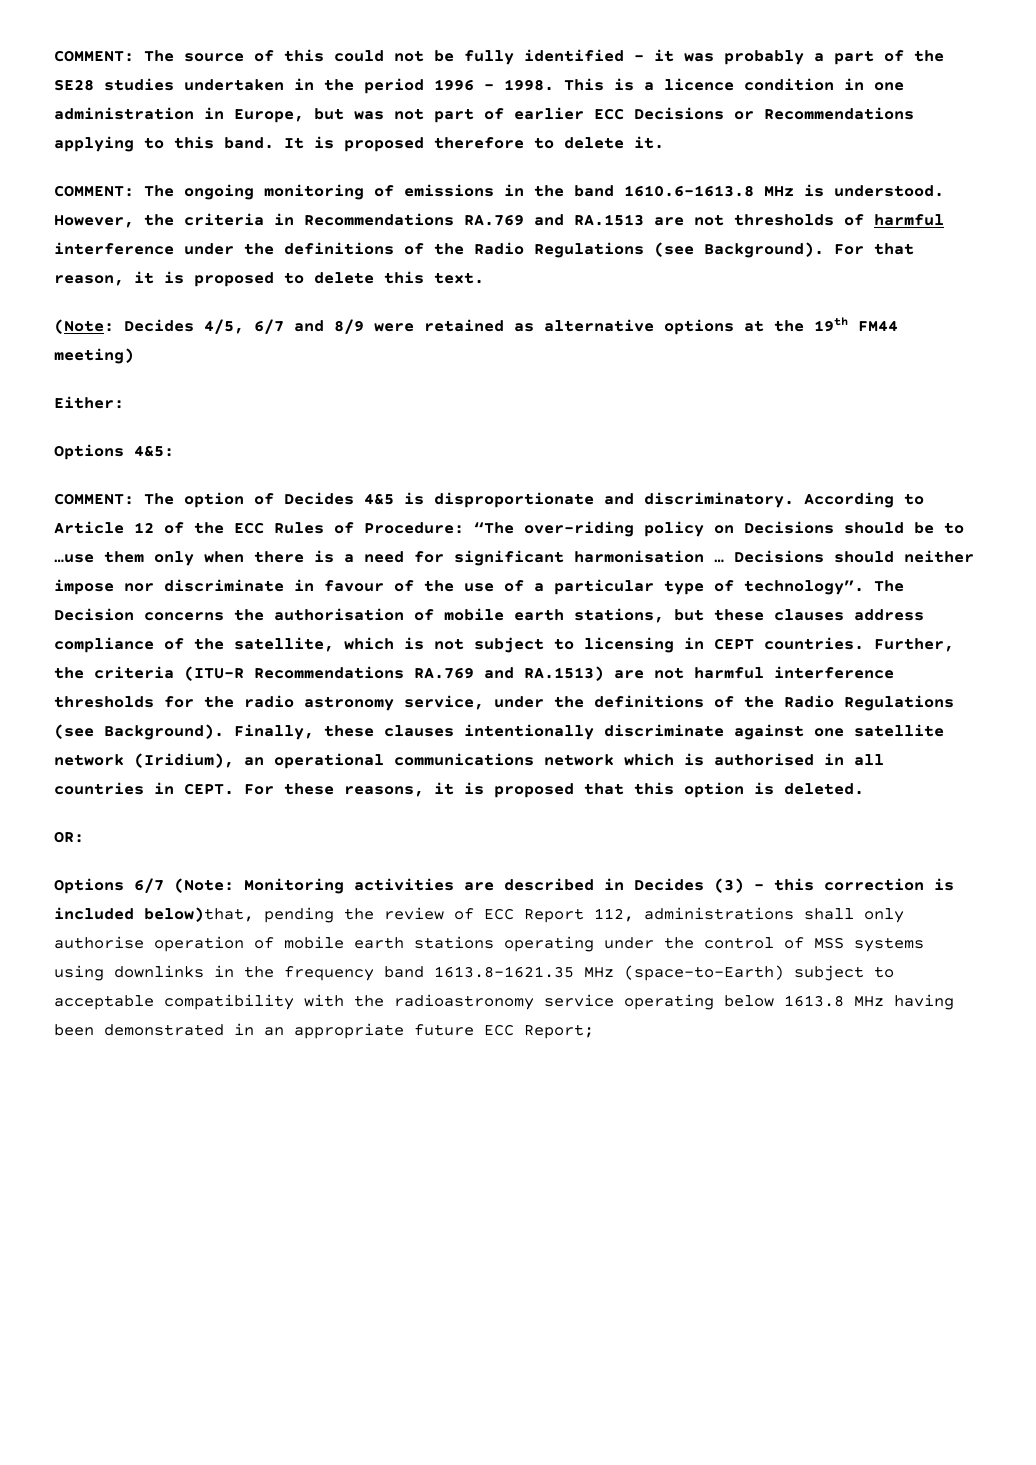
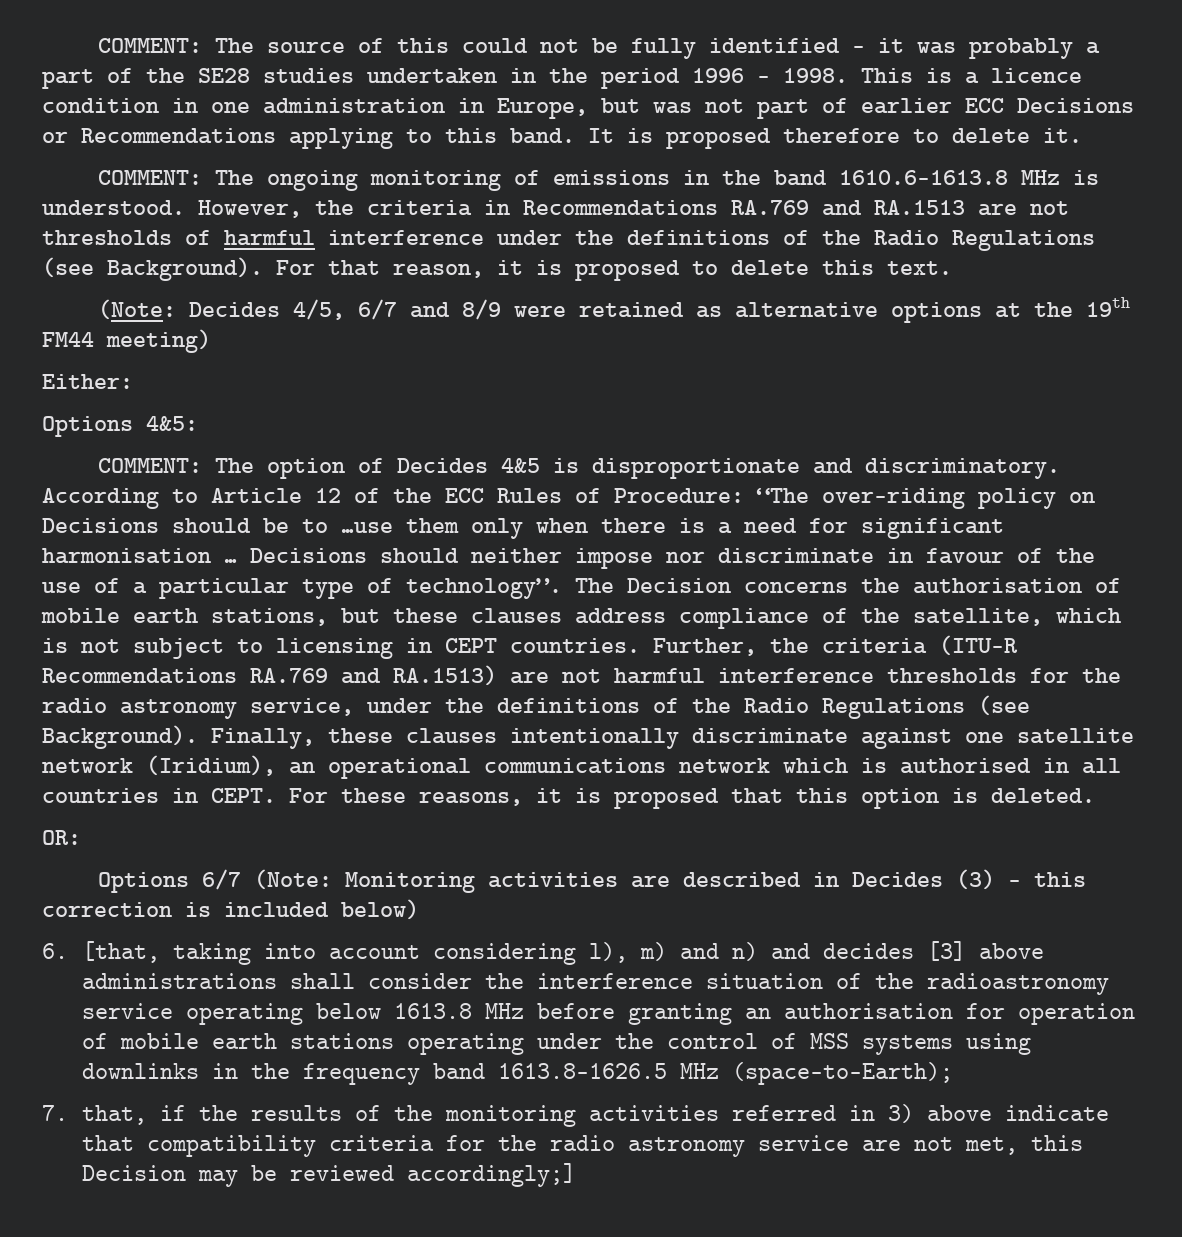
[144,907,904,923] [54,936,144,949] below)that, pending the review of ECC Report 112, administrations shall only authorise -> [341,899,419,920] [42,941,1044,965] [81,973,1109,995] [81,1003,1005,1025] below) // 6. [that, taking into account considering l), m) and n) and decides [3] above administrations shall consider the interference situation of the radioastronomy service operating below 1613.8 MHz before granting an authorisation for
[434,965,894,981] [54,994,954,1010] [54,1023,594,1039] 1613.8-1621.35 MHz (space-to-Earth) subject to acceptable compatibility with the radioastronomy service operating below 1613.8 MHz having been demonstrated in an appropriate future ECC Report; -> [497,1062,953,1085] [42,1104,1109,1127] [81,1135,1083,1157] [81,1163,576,1187] 1613.8-1626.5 MHz (space-to-Earth); // 7. that, if the results of the monitoring activities referred in 3) above indicate that compatibility criteria for the radio astronomy service are not met, this Decision may be reviewed accordingly;]

